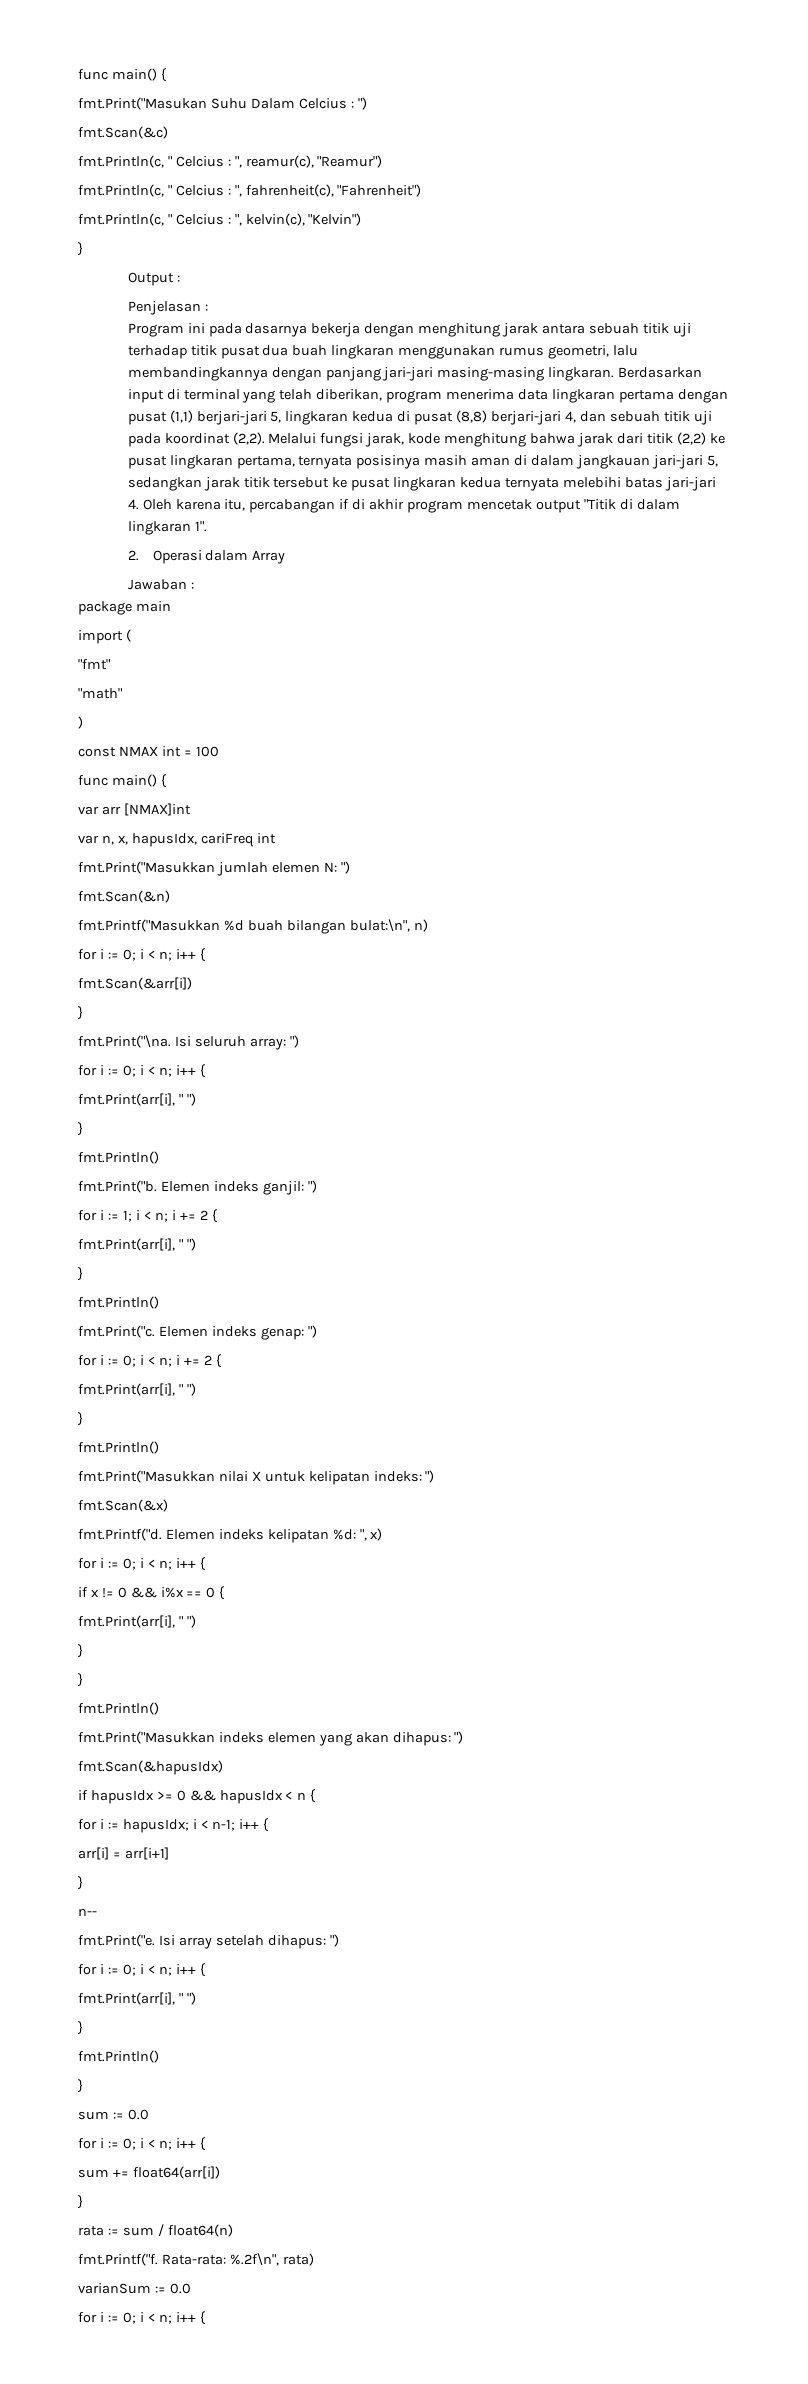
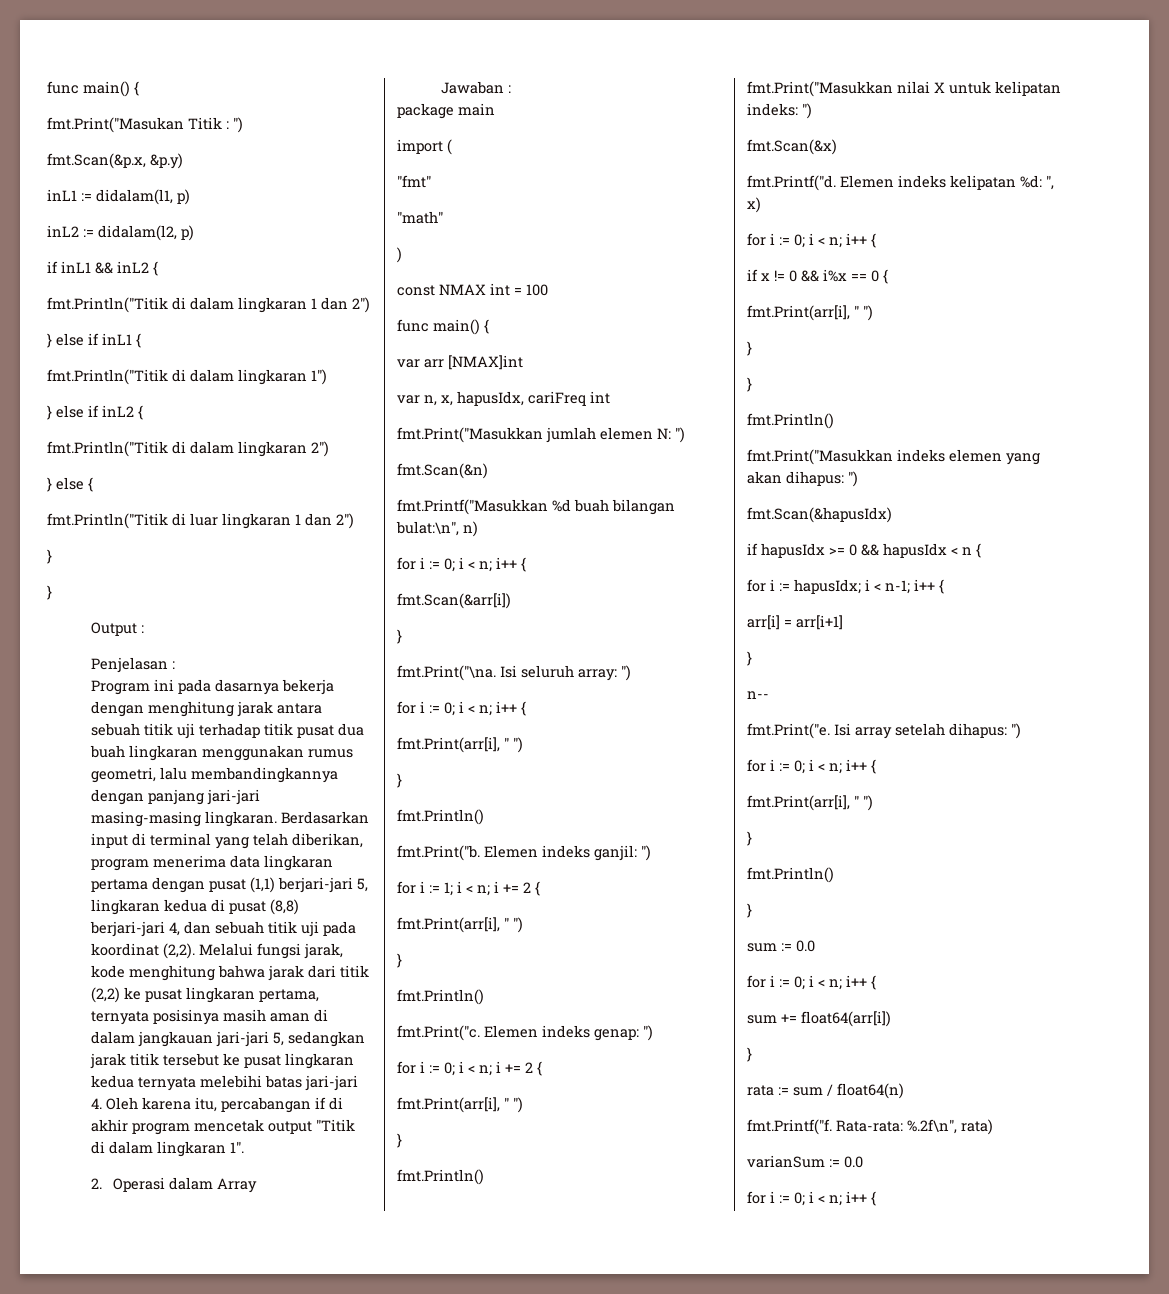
[210,98,347,109] Suhu Dalam Celcius -> [188,117,222,130] Titik
[78,126,168,139] [78,155,383,168] [78,184,422,197] [78,213,362,226] fmt.Scan(&c) // fmt.Println(c, " Celcius : ", reamur(c), "Reamur") // fmt.Println(c, " Celcius : ", fahrenheit(c), "Fahrenheit") // fmt.Println(c, " Celcius : ", kelvin(c), "Kelvin") -> [47,153,183,169] [47,189,190,205] [47,225,194,241] [47,261,158,276] [47,297,370,313] [47,333,141,348] [47,369,327,385] [47,405,143,420] [47,441,329,457] [47,477,93,492] [47,513,354,529] [47,549,52,564] fmt.Scan(&p.x, &p.y) // inL1 := didalam(l1, p) // inL2 := didalam(l2, p) // if inL1 && inL2 { // fmt.Println("Titik di dalam lingkaran 1 dan 2") // } else if inL1 { // fmt.Println("Titik di dalam lingkaran 1") // } else if inL2 { // fmt.Println("Titik di dalam lingkaran 2") // } else { // fmt.Println("Titik di luar lingkaran 1 dan 2") // }

